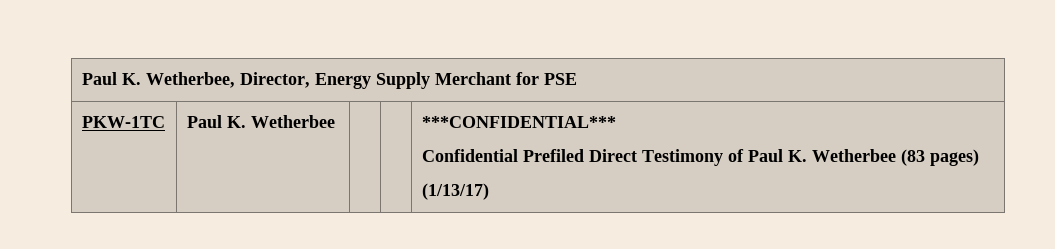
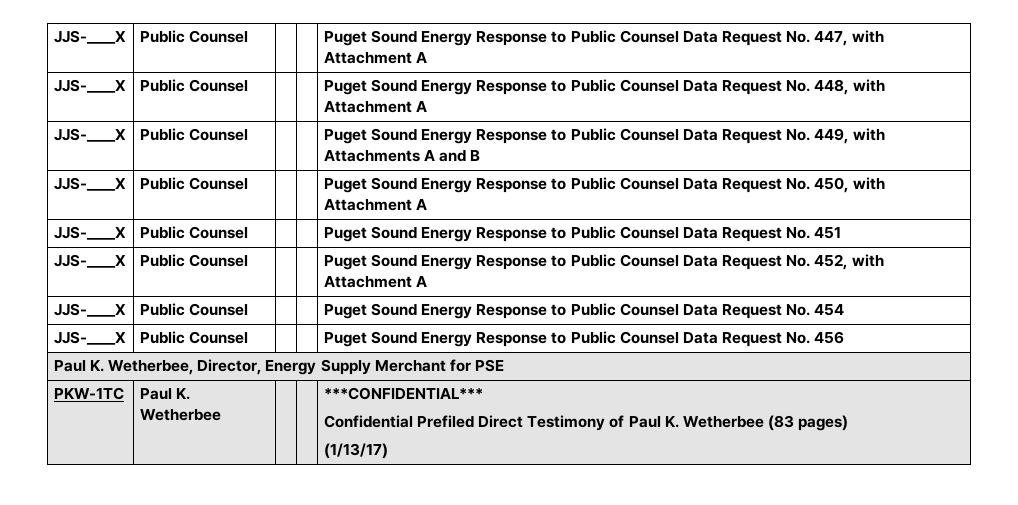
(81, 78) none -> [53,30,126,44] [139,30,248,43] [323,30,884,46] [323,52,427,64] [53,79,126,93] [139,79,248,92] [323,79,885,95] [323,101,427,113] [53,128,126,142] [139,128,248,141] [323,128,885,144] [323,150,481,162] [53,177,126,191] [139,177,248,190] [323,177,885,193] [323,199,427,211] [53,226,126,240] [139,226,248,239] [323,226,842,242] [53,254,126,268] [139,254,248,267] [323,254,884,270] [323,276,427,288] [53,303,126,317] [139,303,248,316] [323,303,845,319] [53,331,126,345] [139,331,248,344] [323,331,845,347] JJS-____X | Public Counsel | | | Puget Sound Energy Response to Public Counsel Data Request No. 447, with Attachment A // JJS-____X | Public Counsel | | | Puget Sound Energy Response to Public Counsel Data Request No. 448, with Attachment A // JJS-____X | Public Counsel | | | Puget Sound Energy Response to Public Counsel Data Request No. 449, with Attachments A and B // JJS-____X | Public Counsel | | | Puget Sound Energy Response to Public Counsel Data Request No. 450, with Attachment A // JJS-____X | Public Counsel | | | Puget Sound Energy Response to Public Counsel Data Request No. 451 // JJS-____X | Public Counsel | | | Puget Sound Energy Response to Public Counsel Data Request No. 452, with Attachment A // JJS-____X | Public Counsel | | | Puget Sound Energy Response to Public Counsel Data Request No. 454 // JJS-____X | Public Counsel | | | Puget Sound Energy Response to Public Counsel Data Request No. 456 //

